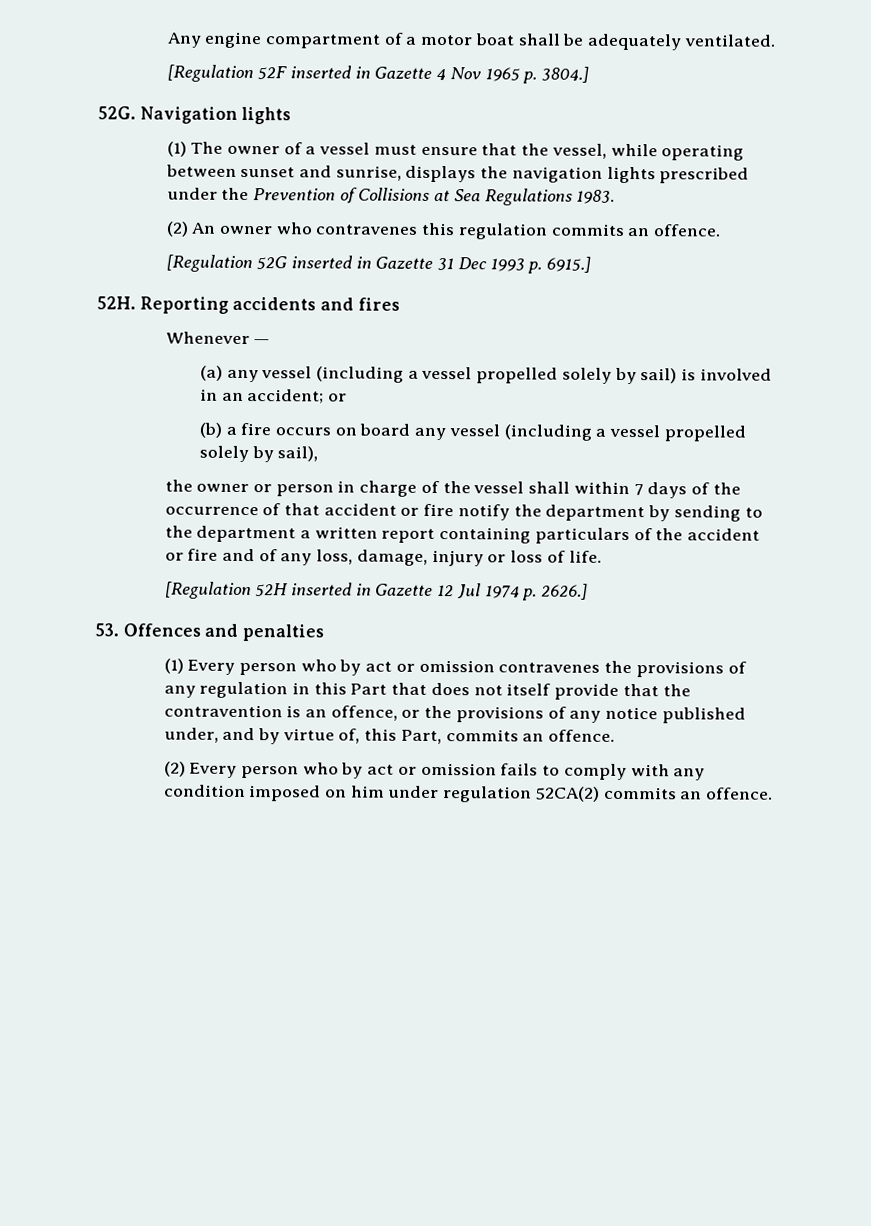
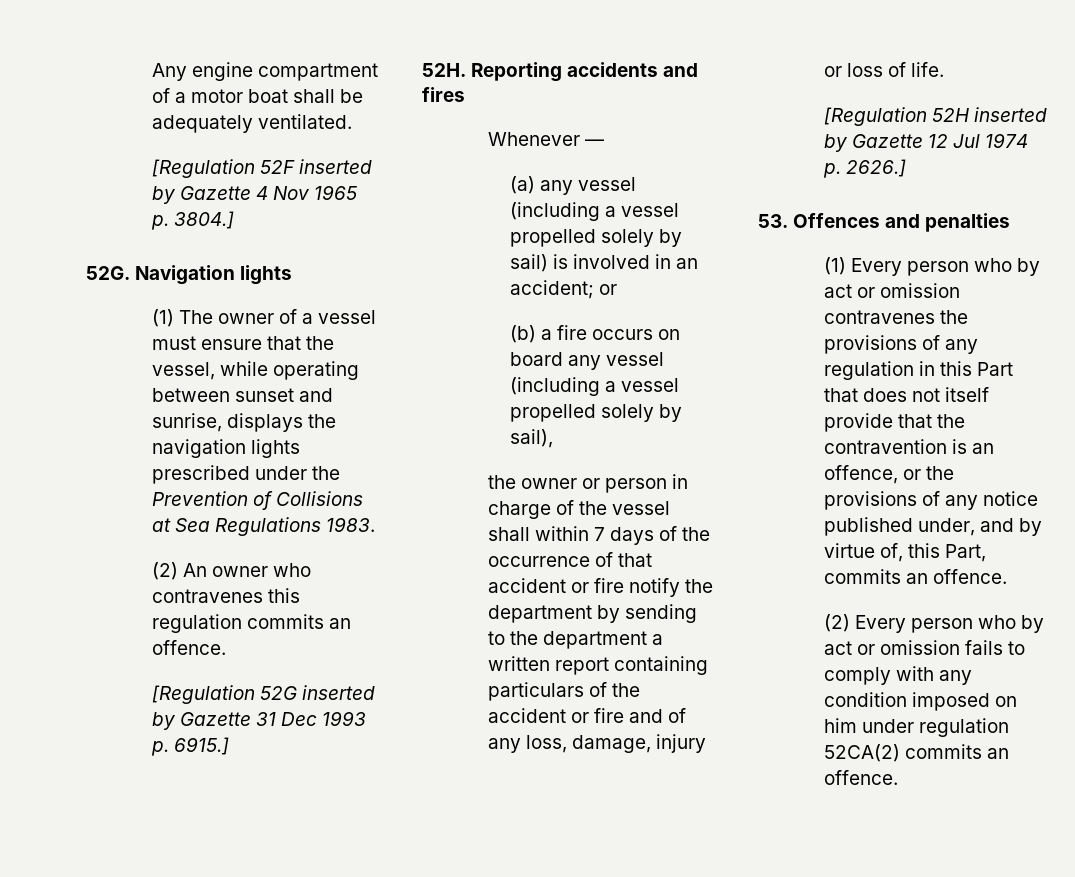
[354,66,371,79] in -> [151,186,176,204] by
[355,256,372,269] in -> [151,712,176,730] by
[355,583,372,596] in -> [823,134,848,152] by

